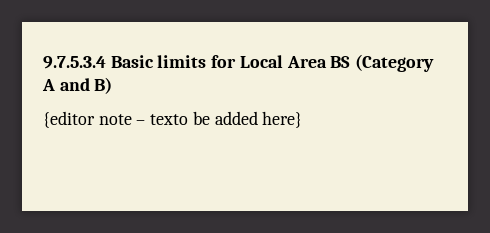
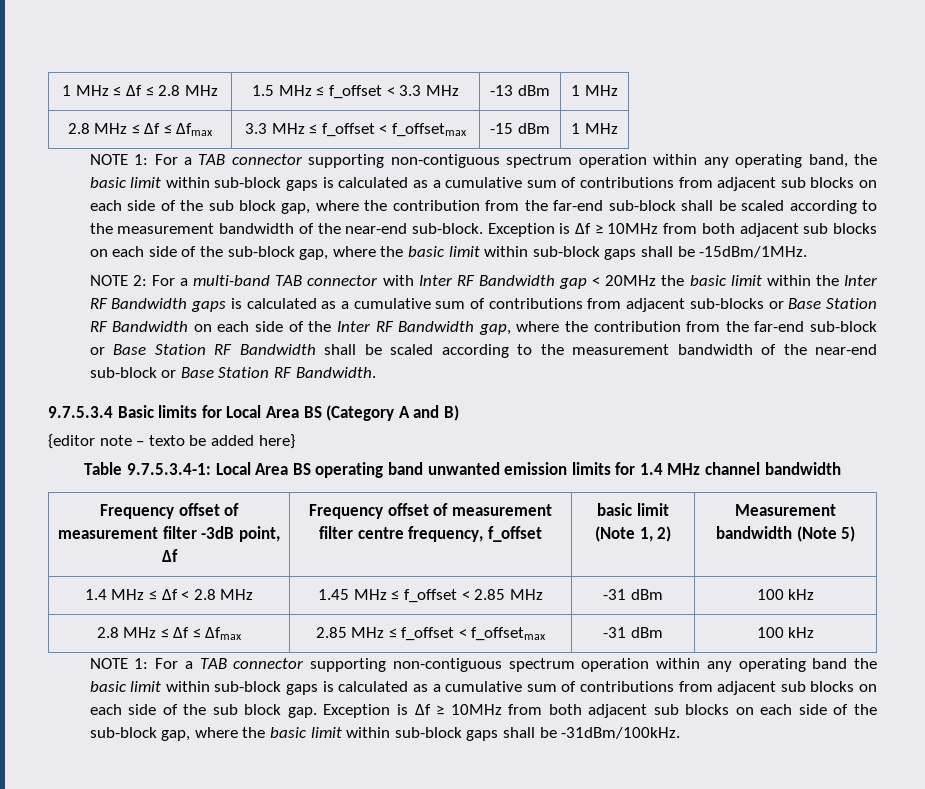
(43, 62) none -> [62,85,218,96] [252,85,459,99] [490,85,550,96] [571,85,618,96] [67,123,214,136] [245,123,467,137] [490,123,550,134] [571,123,618,134] [89,154,878,168] [89,177,877,191] [89,200,878,214] [89,223,878,237] [89,246,808,260] [89,275,877,289] [89,298,878,312] [89,321,877,335] [89,344,877,358] [89,367,376,378] 1 MHz ≤ Δf ≤ 2.8 MHz | 1.5 MHz ≤ f_offset < 3.3 MHz | -13 dBm | 1 MHz // 2.8 MHz ≤ Δf ≤ Δfmax | 3.3 MHz ≤ f_offset < f_offsetmax | -15 dBm | 1 MHz // NOTE 1: For a TAB connector supporting non-contiguous spectrum operation within any operating band, the basic limit within sub-block gaps is calculated as a cumulative sum of contributions from adjacent sub blocks on each side of the sub block gap, where the contribution from the far-end sub-block shall be scaled according to the measurement bandwidth of the near-end sub-block. Exception is Δf ≥ 10MHz from both adjacent sub blocks on each side of the sub-block gap, where the basic limit within sub-block gaps shall be -15dBm/1MHz. // NOTE 2: For a multi-band TAB connector with Inter RF Bandwidth gap < 20MHz the basic limit within the Inter RF Bandwidth gaps is calculated as a cumulative sum of contributions from adjacent sub-blocks or Base Station RF Bandwidth on each side of the Inter RF Bandwidth gap, where the contribution from the far-end sub-block or Base Station RF Bandwidth shall be scaled according to the measurement bandwidth of the near-end sub-block or Base Station RF Bandwidth. //
(303, 119) none -> [84,462,841,478] [99,503,240,519] [58,526,280,542] [161,549,178,562] [309,503,552,519] [319,526,542,542] [597,503,669,516] [594,526,672,542] [735,504,836,516] [715,526,856,542] [84,589,254,600] [318,589,543,603] [603,589,663,600] [756,589,815,600] [96,627,243,640] [315,627,547,641] [603,627,663,638] [756,627,815,638] [89,658,877,672] [89,681,877,695] [89,704,877,718] [89,727,681,741] // Table 9.7.5.3.4-1: Local Area BS operating band unwanted emission limits for 1.4 MHz channel bandwidth // Frequency offset of measurement filter -3dB point, Δf | Frequency offset of measurement filter centre frequency, f_offset | basic limit (Note 1, 2) | Measurement bandwidth (Note 5) // 1.4 MHz ≤ Δf < 2.8 MHz | 1.45 MHz ≤ f_offset < 2.85 MHz | -31 dBm | 100 kHz // 2.8 MHz ≤ Δf ≤ Δfmax | 2.85 MHz ≤ f_offset < f_offsetmax | -31 dBm | 100 kHz // NOTE 1: For a TAB connector supporting non-contiguous spectrum operation within any operating band the basic limit within sub-block gaps is calculated as a cumulative sum of contributions from adjacent sub blocks on each side of the sub block gap. Exception is Δf ≥ 10MHz from both adjacent sub blocks on each side of the sub-block gap, where the basic limit within sub-block gaps shall be -31dBm/100kHz.

